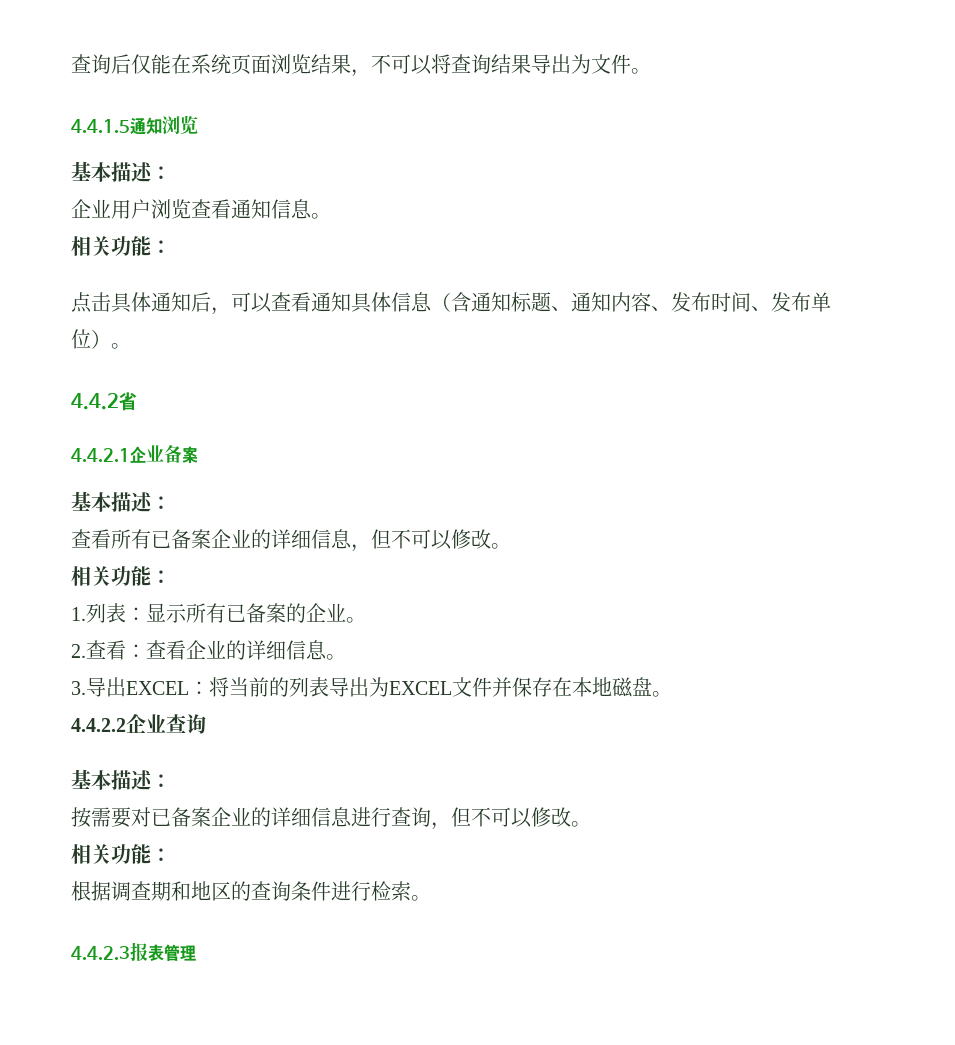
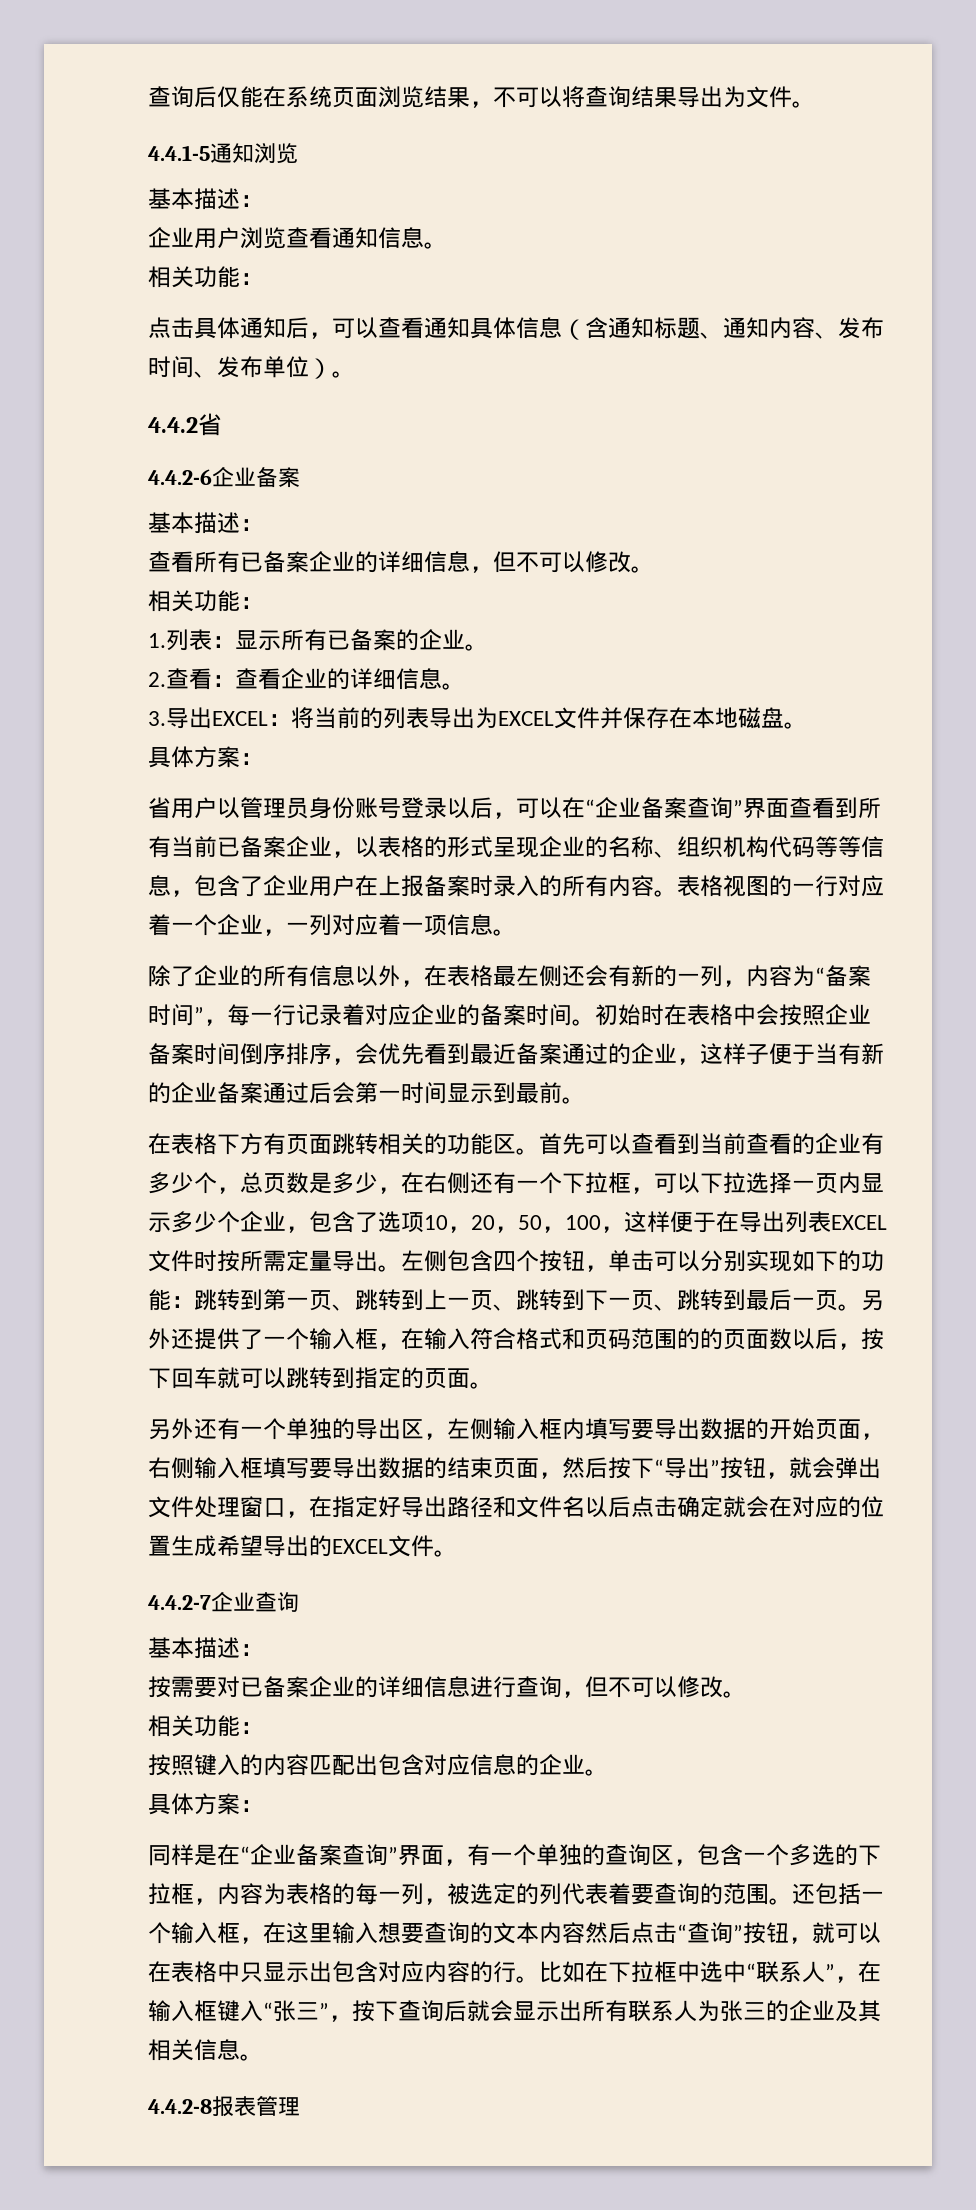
[71,119,130,133] 4.4.1.5 -> [148,145,210,161] 4.4.1-5
[71,448,130,462] 4.4.2.1 -> [148,469,212,485] 4.4.2-6
[71,718,126,732] 4.4.2.2 -> [148,746,263,768] [148,797,881,819] [148,836,884,858] [148,875,884,897] [148,914,516,936] [148,965,871,987] [148,1004,871,1026] [148,1043,884,1065] [148,1082,585,1104] [148,1133,884,1155] [148,1172,884,1194] [148,1211,887,1233] [148,1250,884,1272] [148,1289,884,1311] [148,1328,884,1350] [148,1367,493,1389] [148,1418,884,1440] [148,1457,881,1479] [148,1496,884,1518] [148,1535,457,1557] [148,1595,211,1610] 具体方案： // 省用户以管理员身份账号登录以后，可以在“企业备案查询”界面查看到所有当前已备案企业，以表格的形式呈现企业的名称、组织机构代码等等信息，包含了企业用户在上报备案时录入的所有内容。表格视图的一行对应着一个企业，一列对应着一项信息。 // 除了企业的所有信息以外，在表格最左侧还会有新的一列，内容为“备案时间”，每一行记录着对应企业的备案时间。初始时在表格中会按照企业备案时间倒序排序，会优先看到最近备案通过的企业，这样子便于当有新的企业备案通过后会第一时间显示到最前。 // 在表格下方有页面跳转相关的功能区。首先可以查看到当前查看的企业有多少个，总页数是多少，在右侧还有一个下拉框，可以下拉选择一页内显示多少个企业，包含了选项10，20，50，100，这样便于在导出列表EXCEL文件时按所需定量导出。左侧包含四个按钮，单击可以分别实现如下的功能：跳转到第一页、跳转到上一页、跳转到下一页、跳转到最后一页。另外还提供了一个输入框，在输入符合格式和页码范围的的页面数以后，按下回车就可以跳转到指定的页面。 // 另外还有一个单独的导出区，左侧输入框内填写要导出数据的开始页面，右侧输入框填写要导出数据的结束页面，然后按下“导出”按钮，就会弹出文件处理窗口，在指定好导出路径和文件名以后点击确定就会在对应的位置生成希望导出的EXCEL文件。 // 4.4.2-7
[71,881,431,901] [71,946,130,960] 根据调查期和地区的查询条件进行检索。 // 4.4.2.3 -> [148,1754,608,1776] [148,1793,263,1815] [148,1844,881,1866] [148,1883,884,1905] [148,1922,881,1944] [148,1961,881,1983] [148,2000,881,2022] [148,2039,263,2061] [148,2099,212,2114] 按照键入的内容匹配出包含对应信息的企业。 // 具体方案： // 同样是在“企业备案查询”界面，有一个单独的查询区，包含一个多选的下拉框，内容为表格的每一列，被选定的列代表着要查询的范围。还包括一个输入框，在这里输入想要查询的文本内容然后点击“查询”按钮，就可以在表格中只显示出包含对应内容的行。比如在下拉框中选中“联系人”，在输入框键入“张三”，按下查询后就会显示出所有联系人为张三的企业及其相关信息。 // 4.4.2-8

